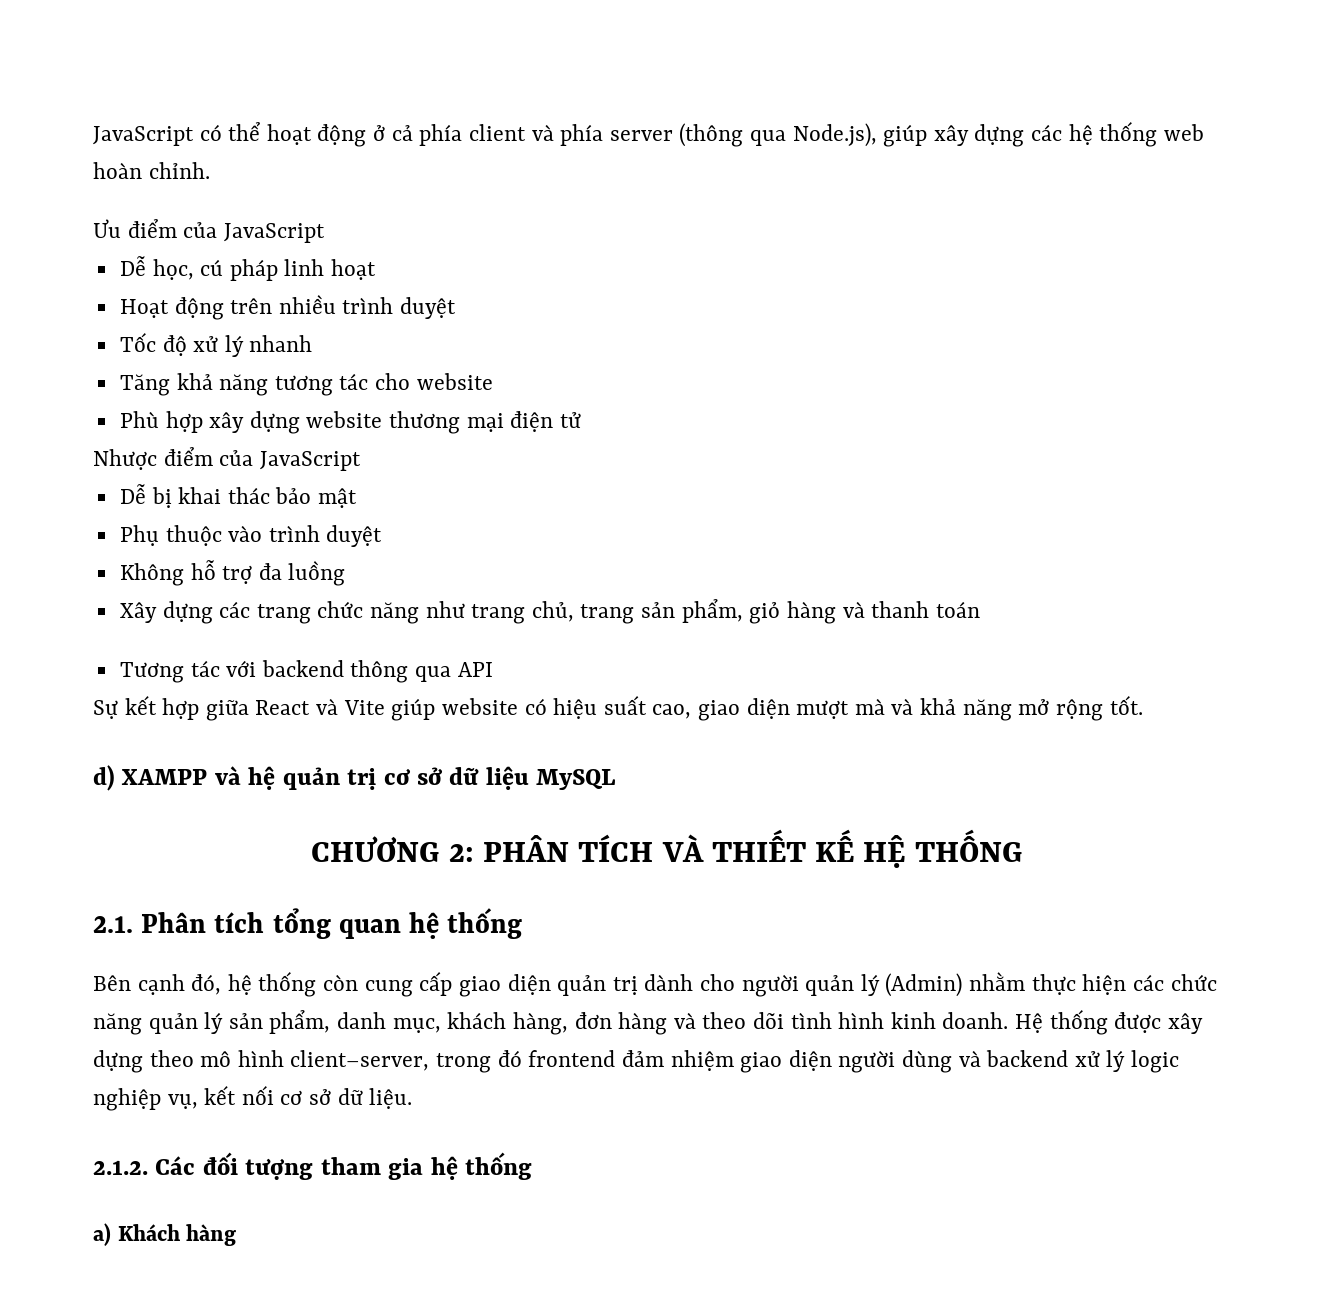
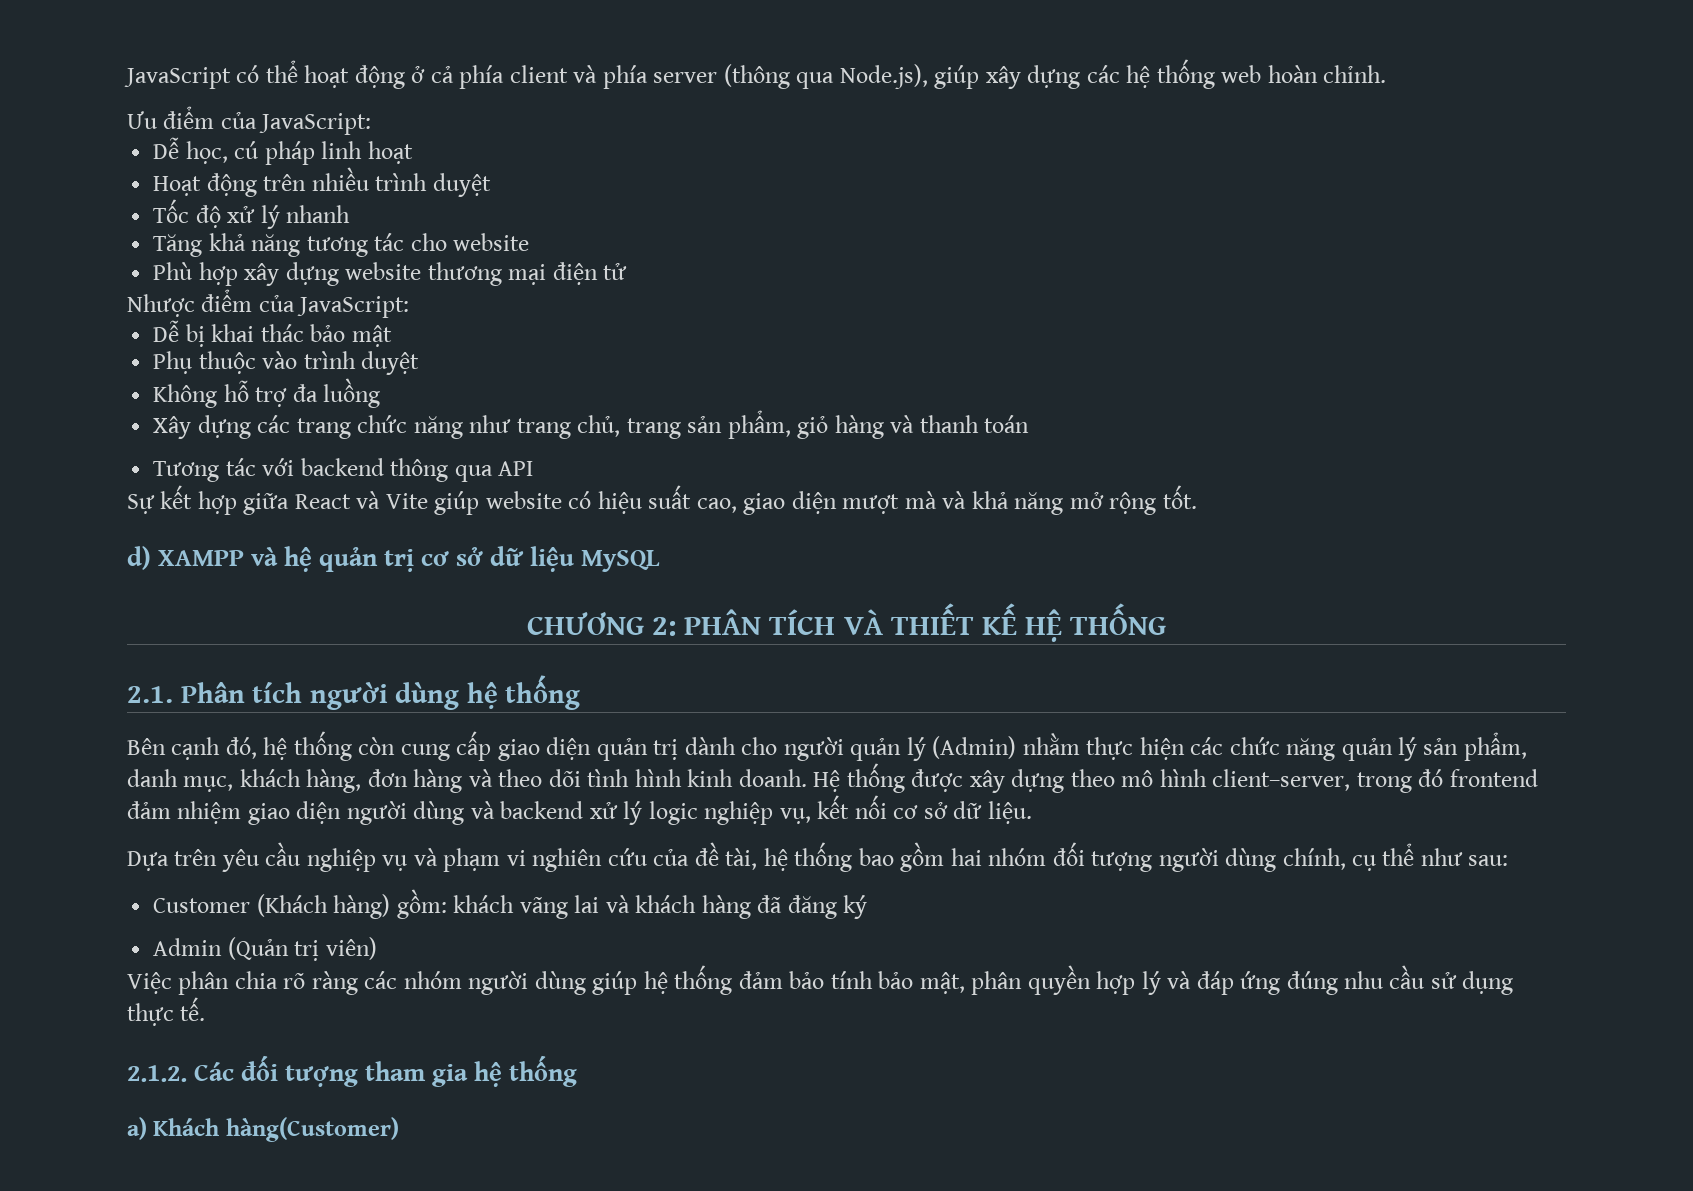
[223,223,325,243] JavaScript -> [259,113,372,135] JavaScript:
[259,451,361,471] JavaScript -> [297,296,410,318] JavaScript:
[272,908,401,939] tổng quan -> [309,682,460,710] người dùng
(413, 1098) none -> [127,842,1509,872] [153,889,868,919] [153,937,377,961] [127,965,1514,995] [127,997,206,1026] // Dựa trên yêu cầu nghiệp vụ và phạm vi nghiên cứu của đề tài, hệ thống bao gồm hai nhóm đối tượng người dùng chính, cụ thể như sau: // Customer (Khách hàng) gồm: khách vãng lai và khách hàng đã đăng ký // Admin (Quản trị viên) // Việc phân chia rõ ràng các nhóm người dùng giúp hệ thống đảm bảo tính bảo mật, phân quyền hợp lý và đáp ứng đúng nhu cầu sử dụng thực tế.
[186,1224,237,1246] hàng -> [225,1117,399,1142] hàng(Customer)

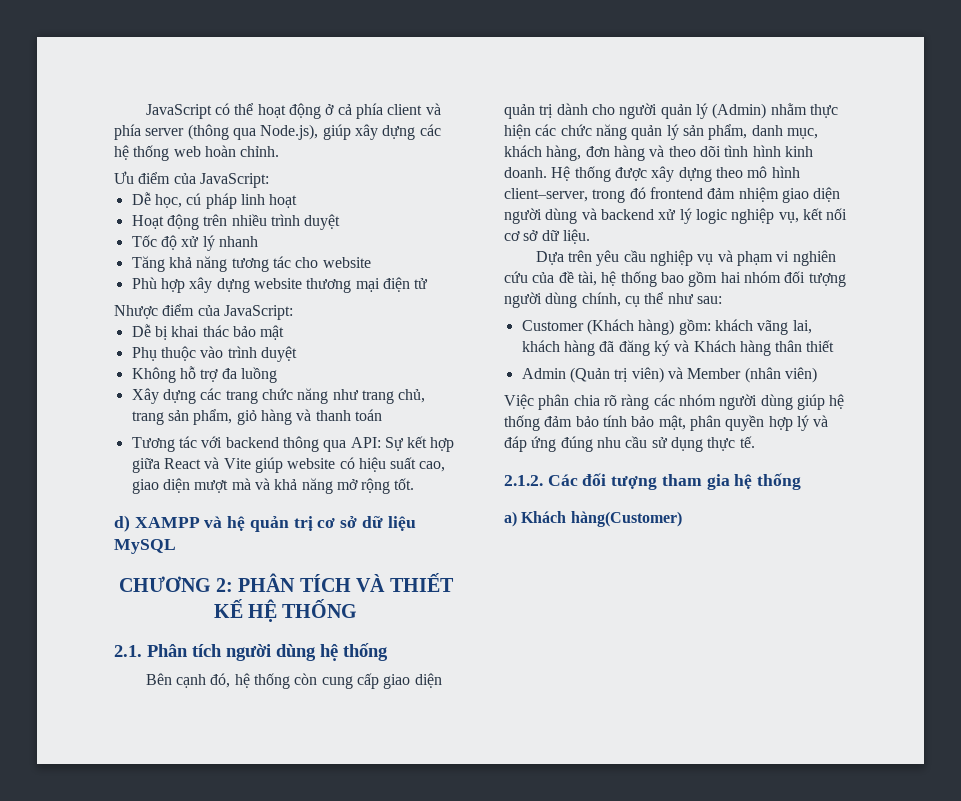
[498,461,534,476] API // -> [350,437,381,448] API:
[574,895,630,913] lai và -> [792,320,812,334] lai,
(868, 907) none -> [674,340,835,356] và Khách hàng thân thiết
(377, 948) none -> [667,367,817,383] và Member (nhân viên)

